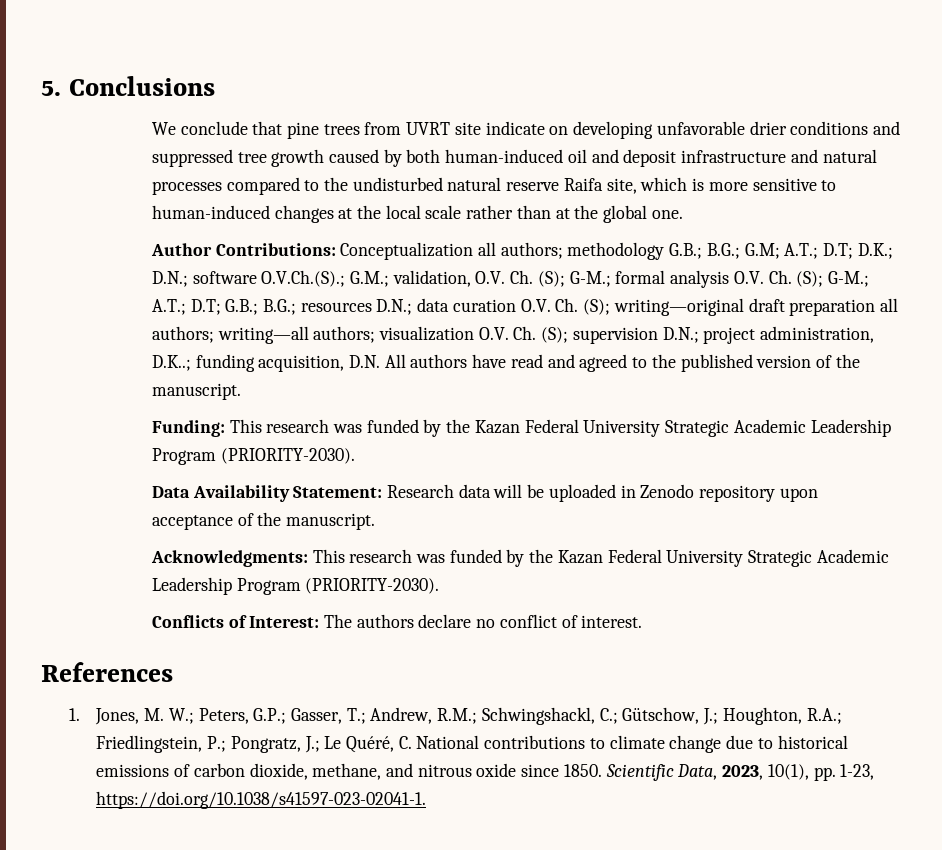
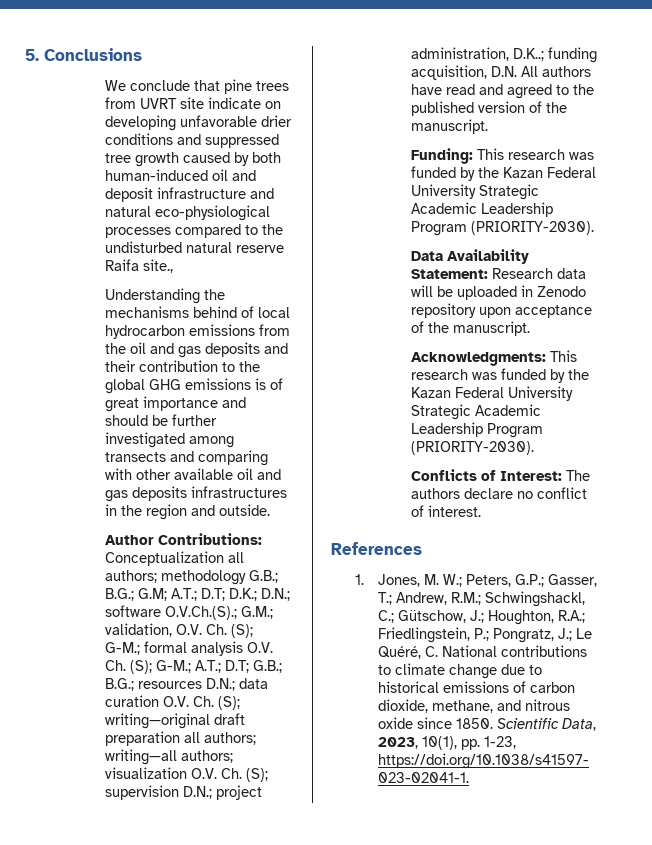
(877, 156) none -> [155,205,271,221] eco-physiological
[606,177,837,194] [151,205,683,223] site, which is more sensitive to human-induced changes at the local scale rather than at the global one. -> [143,259,174,273] [105,288,226,304] [105,306,291,318] [105,324,291,339] [105,342,289,358] [105,360,261,372] [105,378,284,394] [105,396,247,412] [105,414,218,426] [105,432,235,448] [105,450,269,466] [105,468,282,480] [105,486,288,502] [105,504,271,520] site., // Understanding the mechanisms behind of local hydrocarbon emissions from the oil and gas deposits and their contribution to the global GHG emissions is of great importance and should be further investigated among transects and comparing with other available oil and gas deposits infrastructures in the region and outside.

